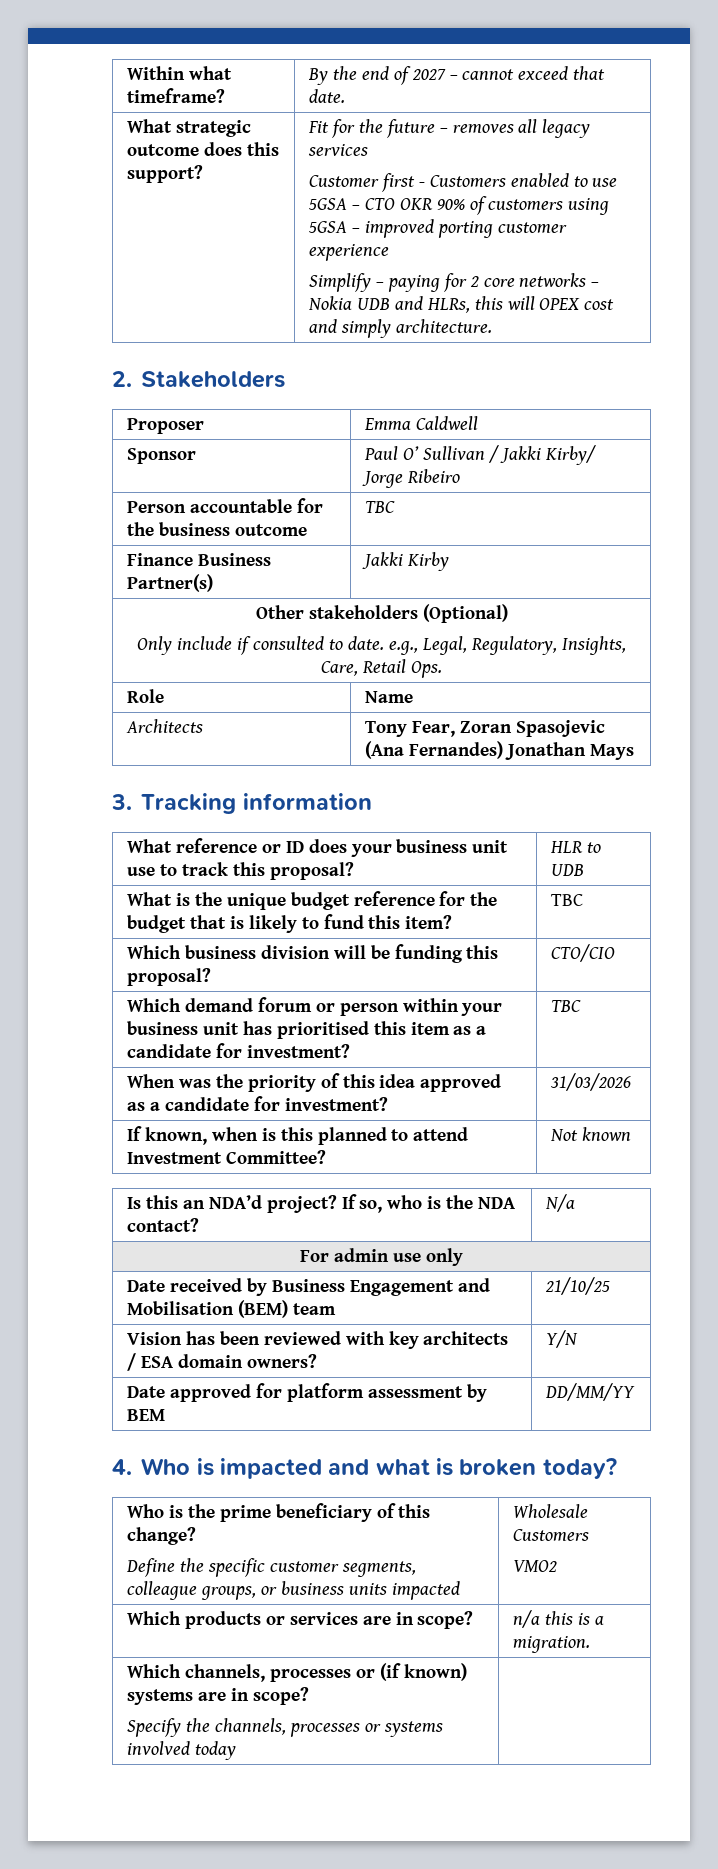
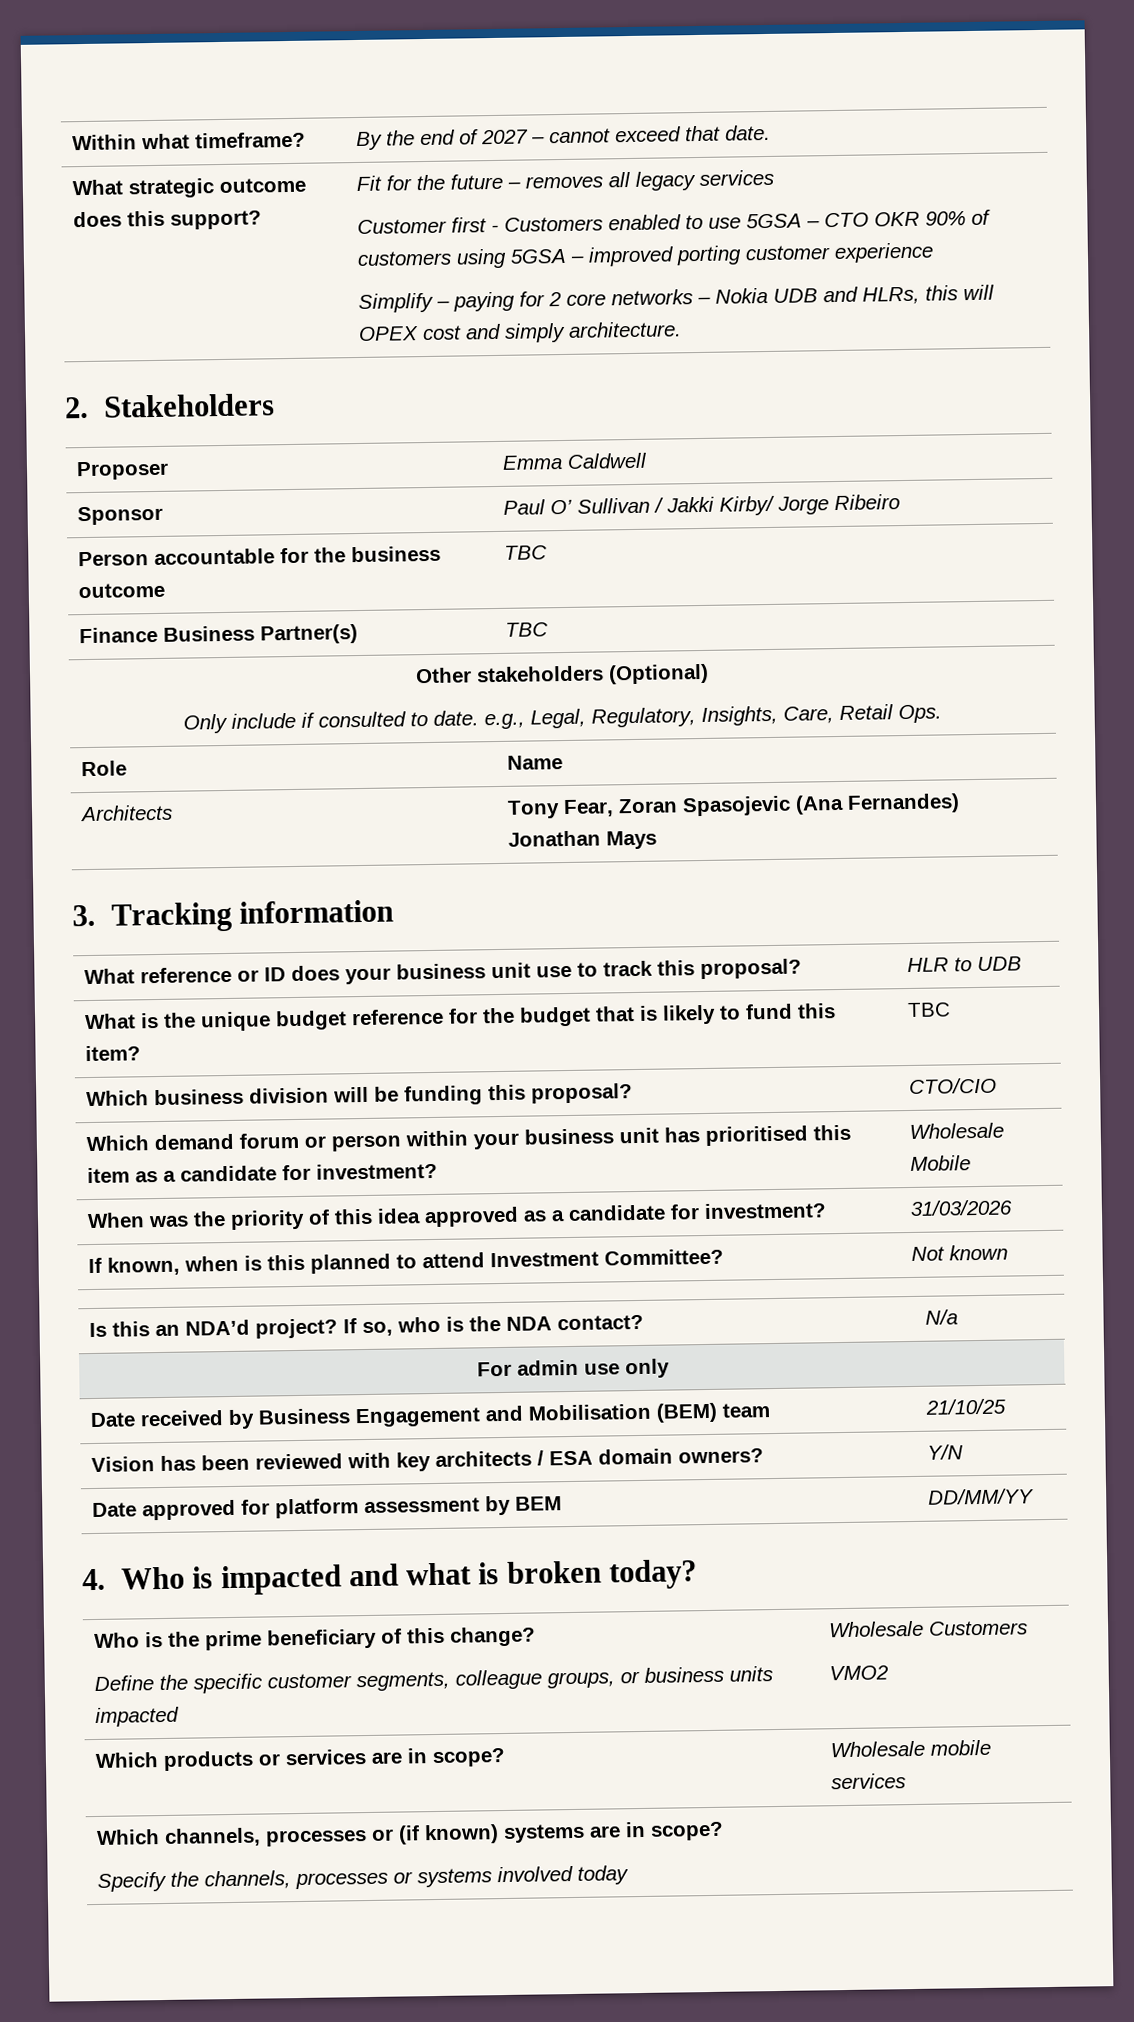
[361,552,449,571] Jakki Kirby -> [504,622,548,637] TBC
[550,1000,581,1012] TBC -> [908,1122,1004,1140] [909,1155,971,1171] Wholesale Mobile
[512,1610,604,1628] [512,1636,590,1653] n/a this is a migration. -> [829,1739,991,1758] [830,1773,906,1790] Wholesale mobile services

